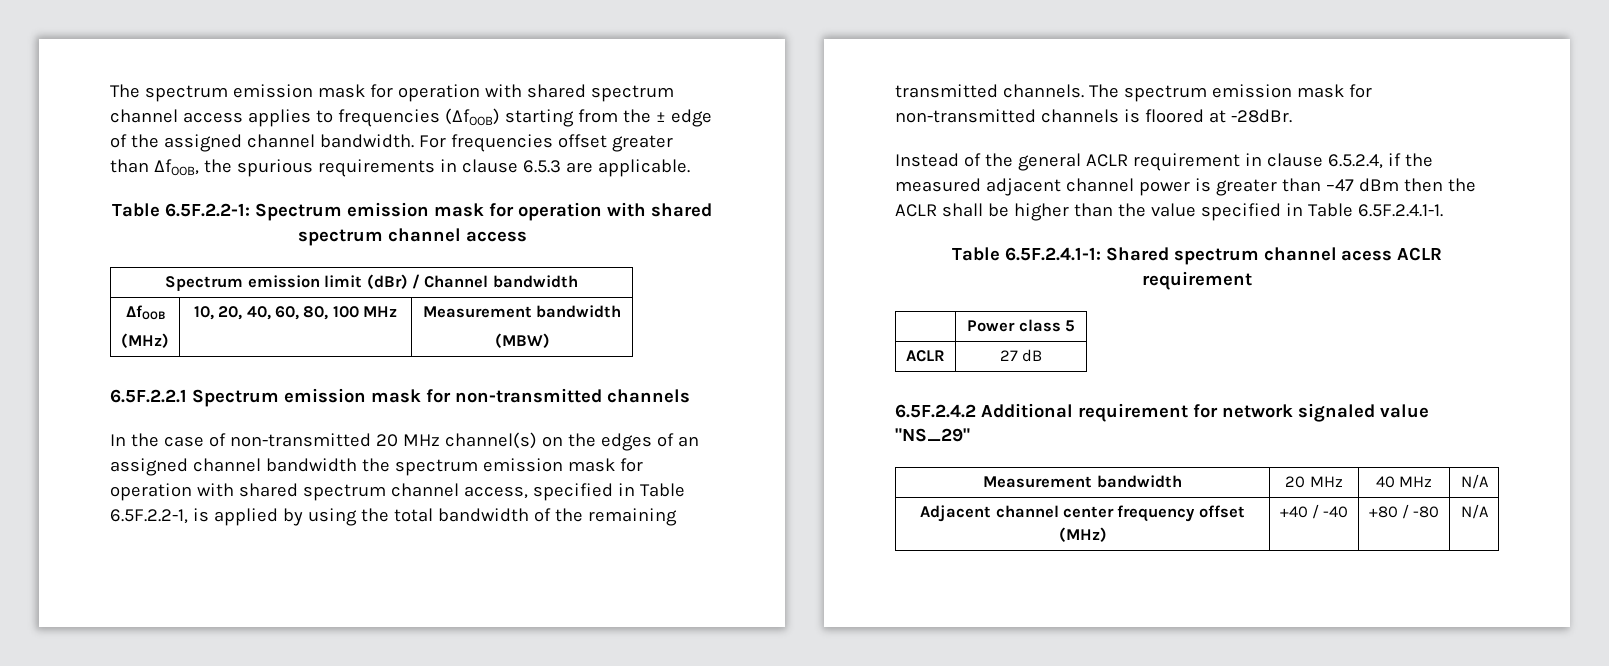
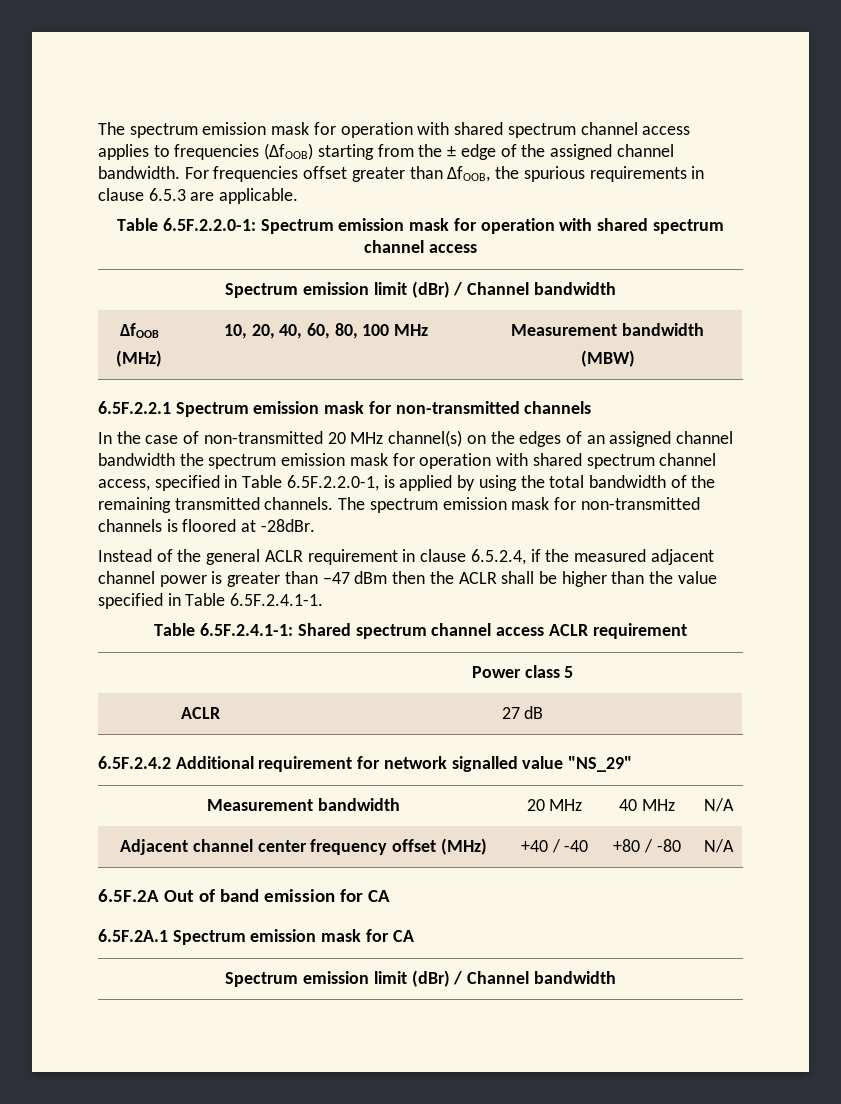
[165,203,251,217] 6.5F.2.2-1: -> [162,218,256,231] 6.5F.2.2.0-1:
[110,509,188,524] 6.5F.2.2-1, -> [286,475,379,491] 6.5F.2.2.0-1,
[1341,250,1393,261] acess -> [496,627,545,636] access
[1298,403,1375,422] signaled -> [451,756,518,772] signalled
(1489, 511) none -> [98,889,390,902] [98,929,414,945] [225,970,616,987] // 6.5F.2A Out of band emission for CA // 6.5F.2A.1 Spectrum emission mask for CA // Spectrum emission limit (dBr) / Channel bandwidth

